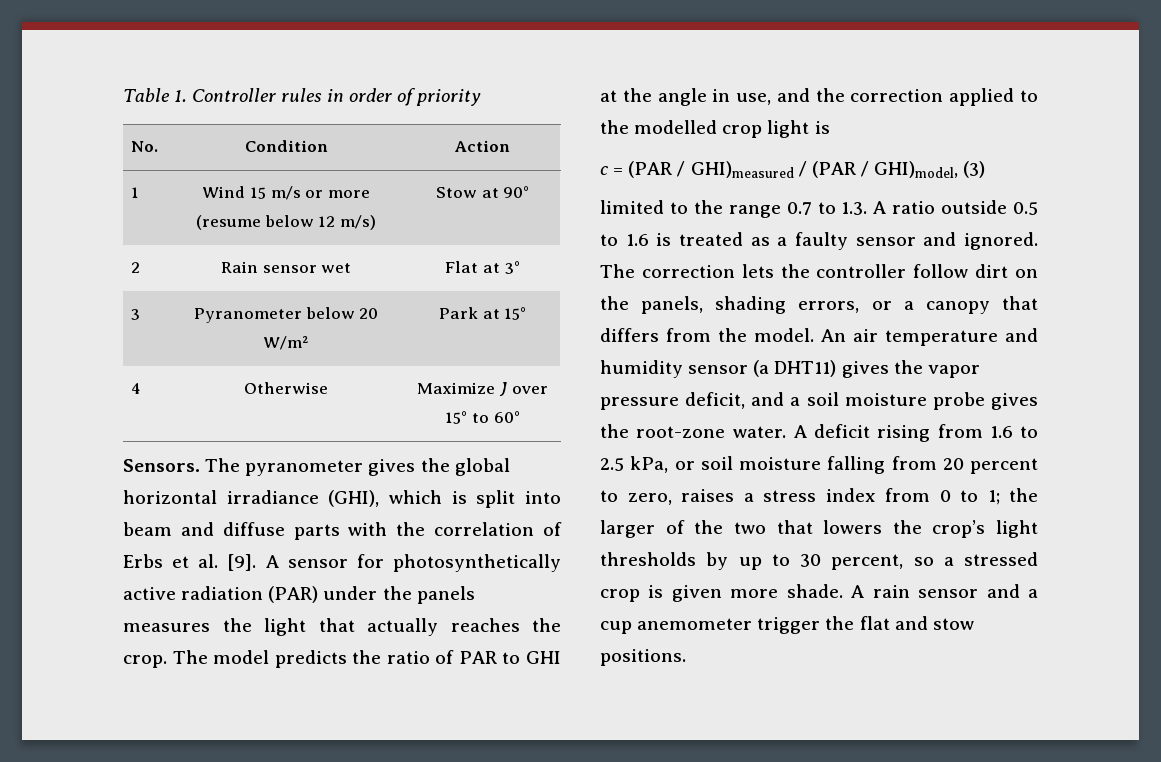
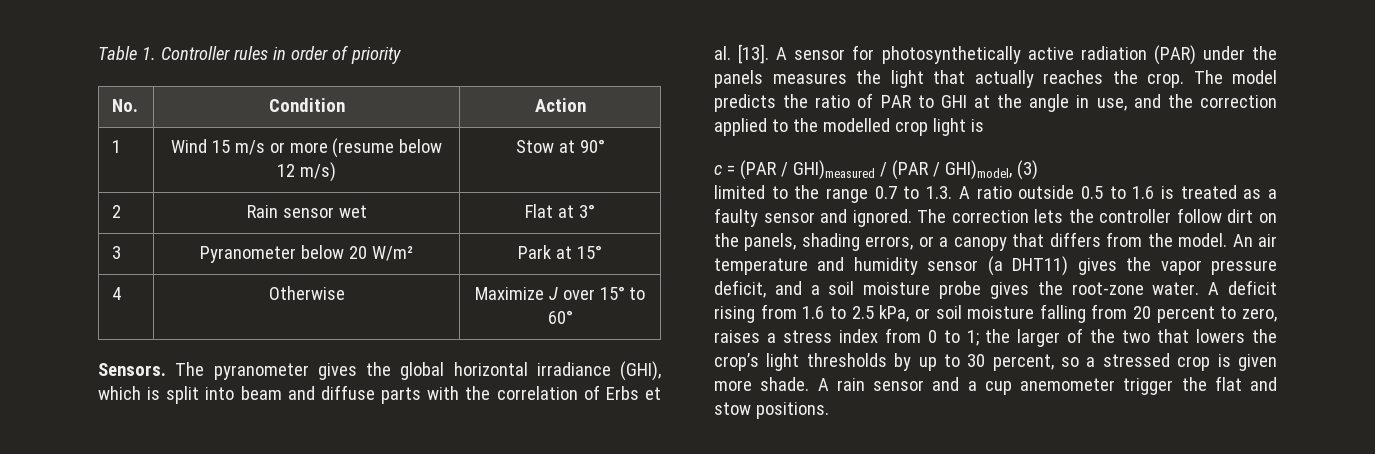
[227,554,257,571] [9]. -> [738,44,770,64] [13].

